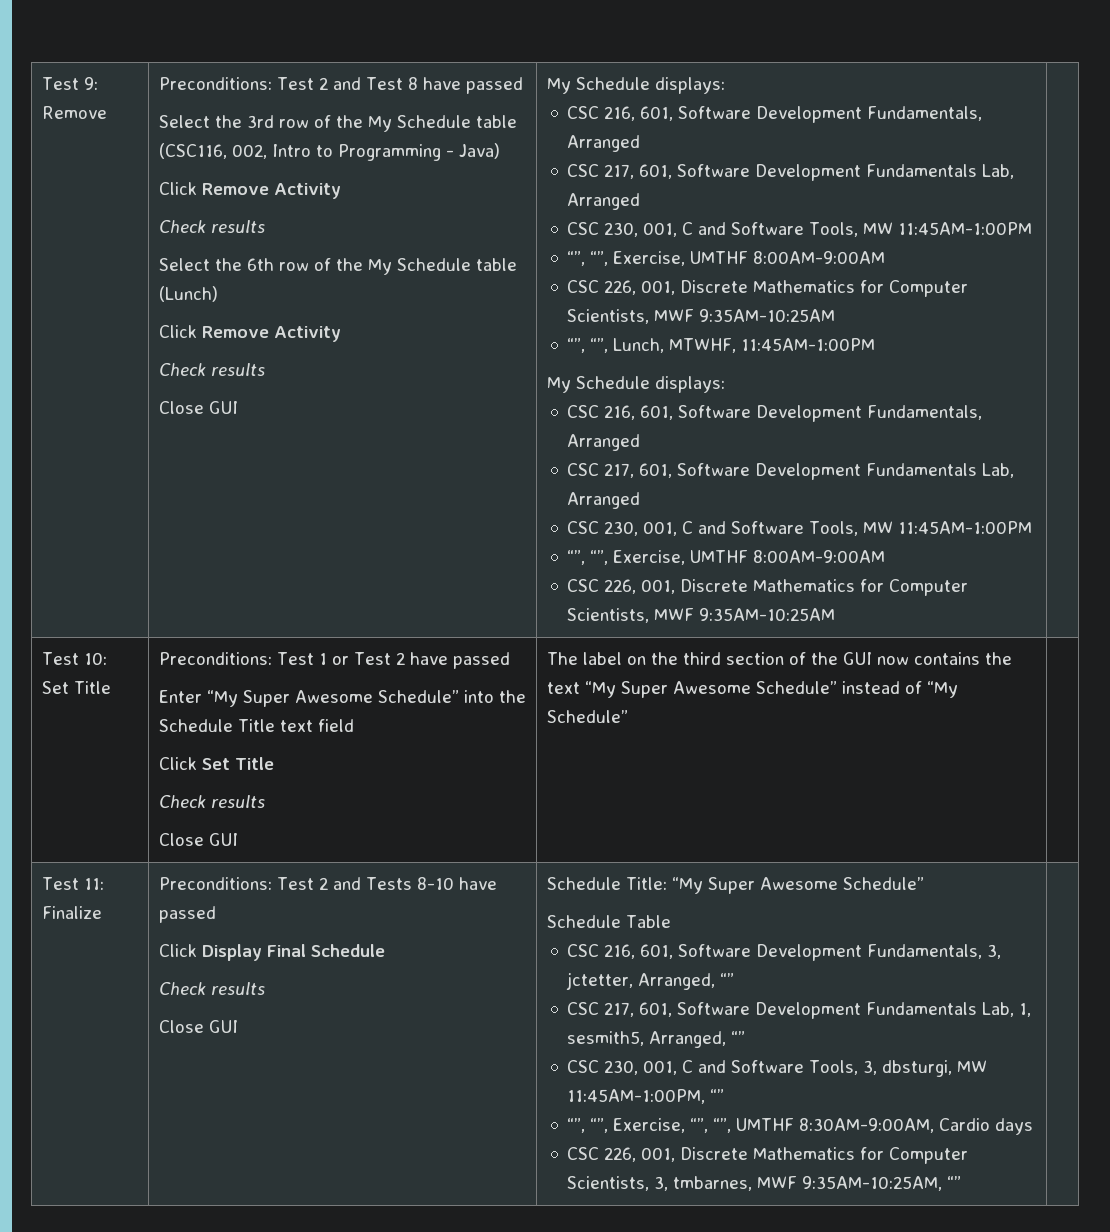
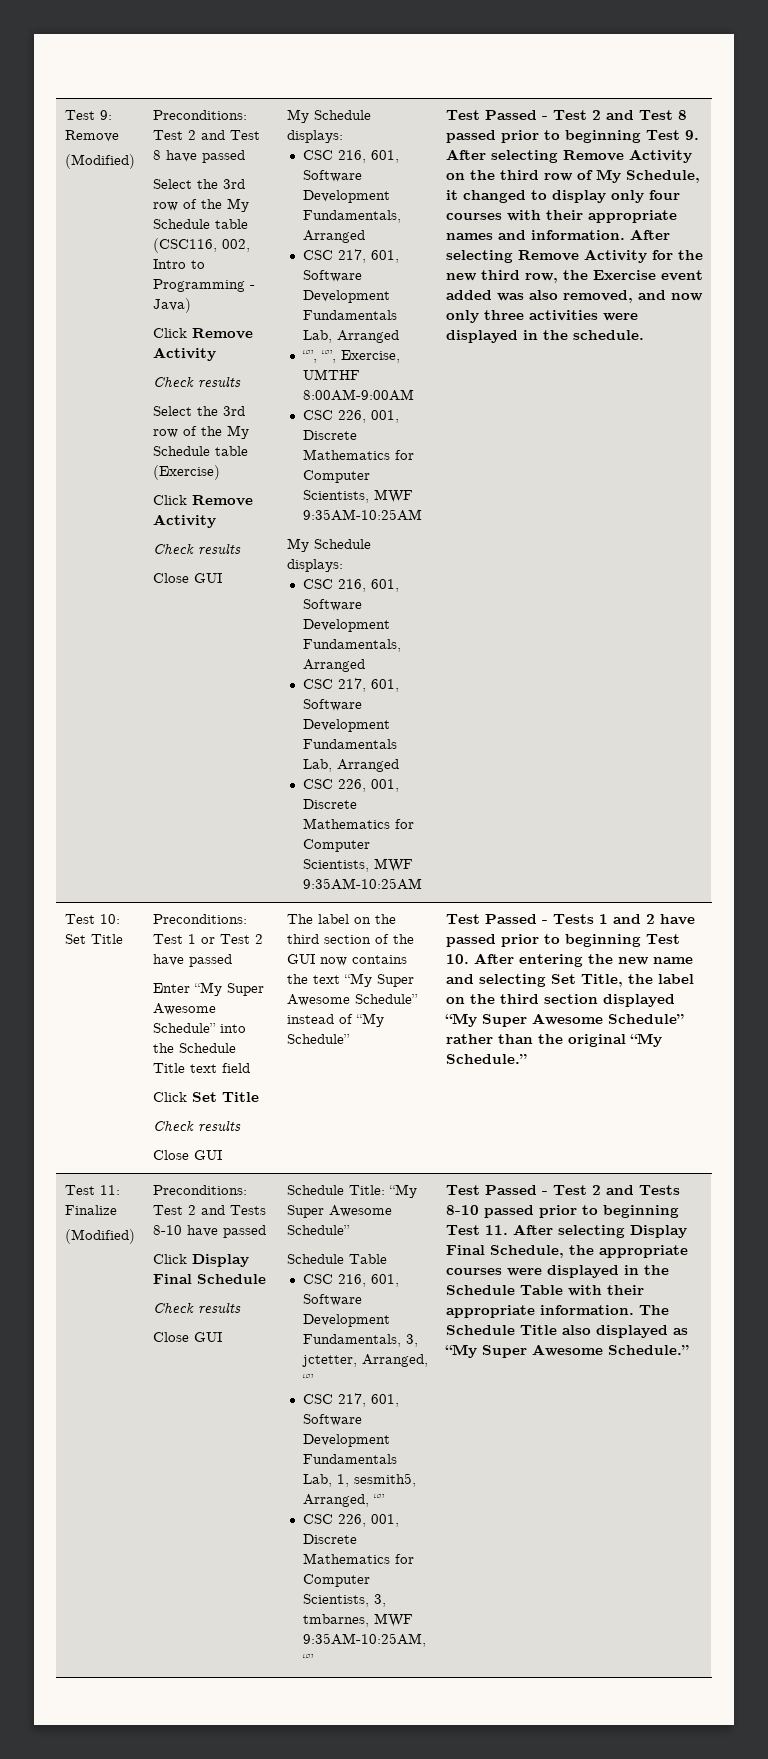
(107, 112) none -> [64,154,135,169] // (Modified)
[246,258,517,275] [158,286,218,302] 6th row of the My Schedule table (Lunch) -> [222,406,245,416] [152,425,249,439] [152,446,248,456] [152,465,220,480] 3rd row of the My Schedule table (Exercise)
[567,222,1033,237] // CSC 230, 001, C and Software Tools, MW 11:45AM-1:00PM -> (399, 336) none
[567,338,876,353] // “”, “”, Lunch, MTWHF, 11:45AM-1:00PM -> (422, 515) none
[567,521,1033,536] [567,550,886,565] // CSC 230, 001, C and Software Tools, MW 11:45AM-1:00PM // “”, “”, Exercise, UMTHF 8:00AM-9:00AM -> (399, 765) none
(836, 614) none -> [445,110,687,120] [445,130,699,143] [445,149,692,163] [445,169,700,183] [445,190,680,203] [445,210,677,223] [445,229,670,240] [445,249,703,263] [445,270,703,283] [445,290,703,303] [445,310,638,323] [445,330,644,343] Test Passed - Test 2 and Test 8 passed prior to beginning Test 9. After selecting Remove Activity on the third row of My Schedule, it changed to display only four courses with their appropriate names and information. After selecting Remove Activity for the new third row, the Exercise event added was also removed, and now only three activities were displayed in the schedule.
(628, 716) none -> [445,914,695,925] [445,934,680,947] [445,953,693,967] [445,974,694,987] [445,994,675,1007] [444,1013,684,1027] [445,1033,662,1047] [445,1054,527,1064] Test Passed - Tests 1 and 2 have passed prior to beginning Test 10. After entering the new name and selecting Set Title, the label on the third section displayed “My Super Awesome Schedule” rather than the original “My Schedule.”
(102, 912) none -> [64,1229,135,1244] // (Modified)
[567,1060,988,1077] [567,1089,725,1104] [567,1118,1034,1135] // CSC 230, 001, C and Software Tools, 3, dbsturgi, MW 11:45AM-1:00PM, “” // “”, “”, Exercise, “”, “”, UMTHF 8:30AM-9:00AM, Cardio days -> (385, 1499) none
(962, 1182) none -> [445,1185,680,1195] [445,1205,679,1218] [445,1224,687,1238] [445,1245,688,1258] [445,1265,669,1278] [445,1285,644,1296] [445,1305,669,1318] [445,1325,688,1338] [444,1344,689,1358] Test Passed - Test 2 and Tests 8-10 passed prior to beginning Test 11. After selecting Display Final Schedule, the appropriate courses were displayed in the Schedule Table with their appropriate information. The Schedule Title also displayed as “My Super Awesome Schedule.”

